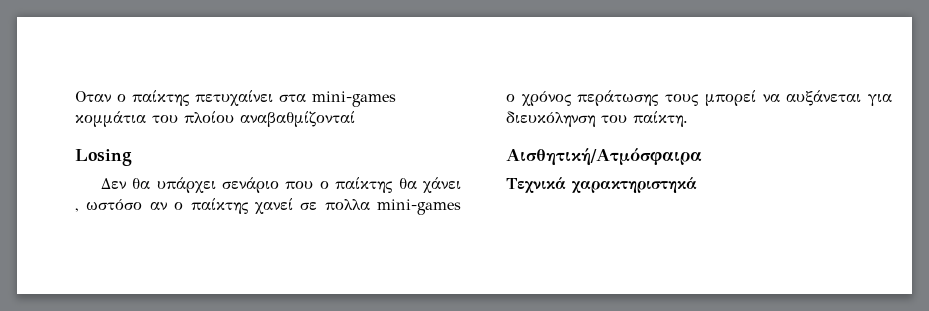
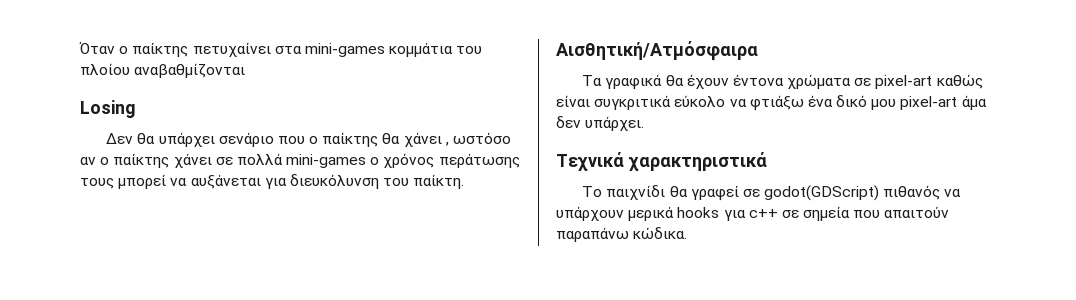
[75,91,111,102] Οταν -> [79,42,115,54] Όταν
[240,111,355,127] αναβαθμίζονταί -> [134,63,246,78] αναβαθμίζονται
[254,198,370,214] χανεί σε πολλα -> [173,153,283,168] χάνει σε πολλά
[506,111,595,127] διευκόληνση -> [289,174,379,189] διευκόλυνση
[506,177,697,193] Τεχνικά χαρακτηριστηκά -> [582,74,983,90] [556,95,987,111] [556,116,645,131] [556,152,767,172] [582,185,962,201] [556,206,950,221] [556,227,688,242] Τα γραφικά θα έχουν έντονα χρώματα σε pixel-art καθώς είναι συγκριτικά εύκολο να φτιάξω ένα δικό μου pixel-art άμα δεν υπάρχει. // Τεχνικά χαρακτηριστικά // Το παιχνίδι θα γραφεί σε godot(GDScript) πιθανός να υπάρχουν μερικά hooks για c++ σε σημεία που απαιτούν παραπάνω κώδικα.

